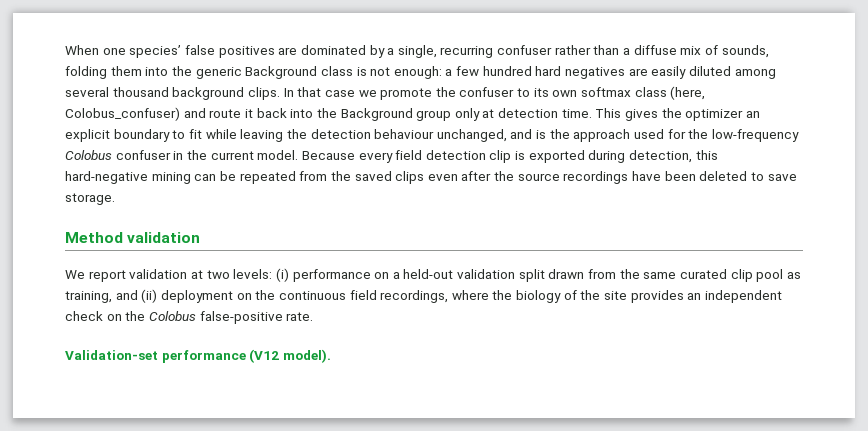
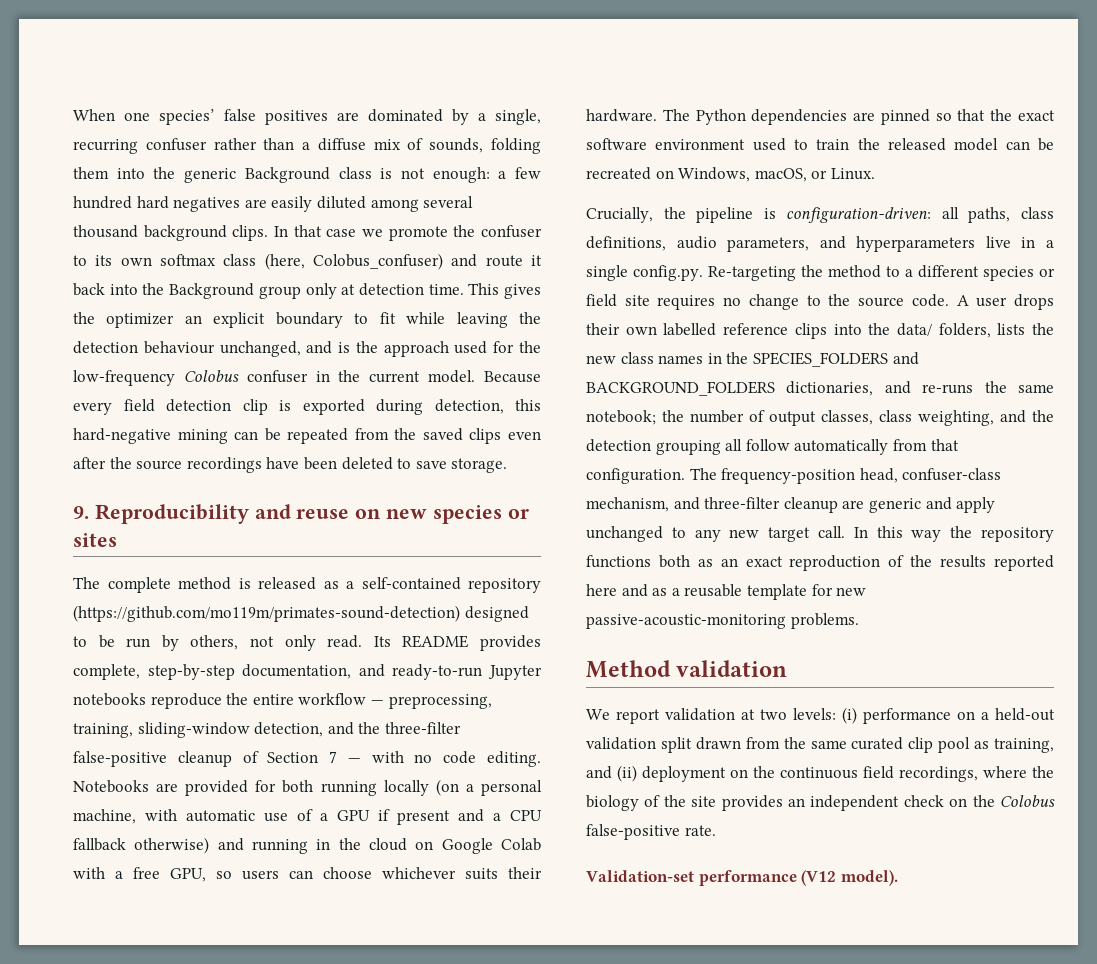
(115, 199) none -> [73,504,529,524] [73,533,117,547] [73,577,541,593] [73,605,529,622] [73,635,541,651] [73,664,543,680] [73,693,492,709] [73,722,461,738] [73,751,541,767] [73,779,542,796] [73,809,542,825] [73,837,541,854] [73,867,542,882] [586,109,1055,125] [586,138,1054,151] [586,167,875,182] [586,207,1054,223] [586,236,1054,252] [586,265,1055,281] [586,294,1054,310] [586,323,1054,339] [586,352,919,367] [586,381,1054,396] [586,410,1054,426] [586,439,959,455] [586,468,1002,484] [586,497,996,513] [586,526,1054,542] [586,555,1054,571] [586,584,867,600] [586,613,859,629] // 9. Reproducibility and reuse on new species or sites // The complete method is released as a self-contained repository (https://github.com/mo119m/primates-sound-detection) designed to be run by others, not only read. Its README provides complete, step-by-step documentation, and ready-to-run Jupyter notebooks reproduce the entire workflow — preprocessing, training, sliding-window detection, and the three-filter false-positive cleanup of Section 7 — with no code editing. Notebooks are provided for both running locally (on a personal machine, with automatic use of a GPU if present and a CPU fallback otherwise) and running in the cloud on Google Colab with a free GPU, so users can choose whichever suits their hardware. The Python dependencies are pinned so that the exact software environment used to train the released model can be recreated on Windows, macOS, or Linux. // Crucially, the pipeline is configuration-driven: all paths, class definitions, audio parameters, and hyperparameters live in a single config.py. Re-targeting the method to a different species or field site requires no change to the source code. A user drops their own labelled reference clips into the data/ folders, lists the new class names in the SPECIES_FOLDERS and BACKGROUND_FOLDERS dictionaries, and re-runs the same notebook; the number of output classes, class weighting, and the detection grouping all follow automatically from that configuration. The frequency-position head, confuser-class mechanism, and three-filter cleanup are generic and apply unchanged to any new target call. In this way the repository functions both as an exact reproduction of the results reported here and as a reusable template for new passive-acoustic-monitoring problems.

